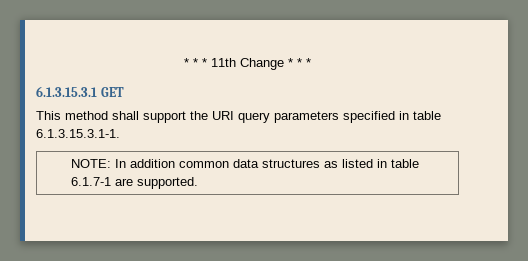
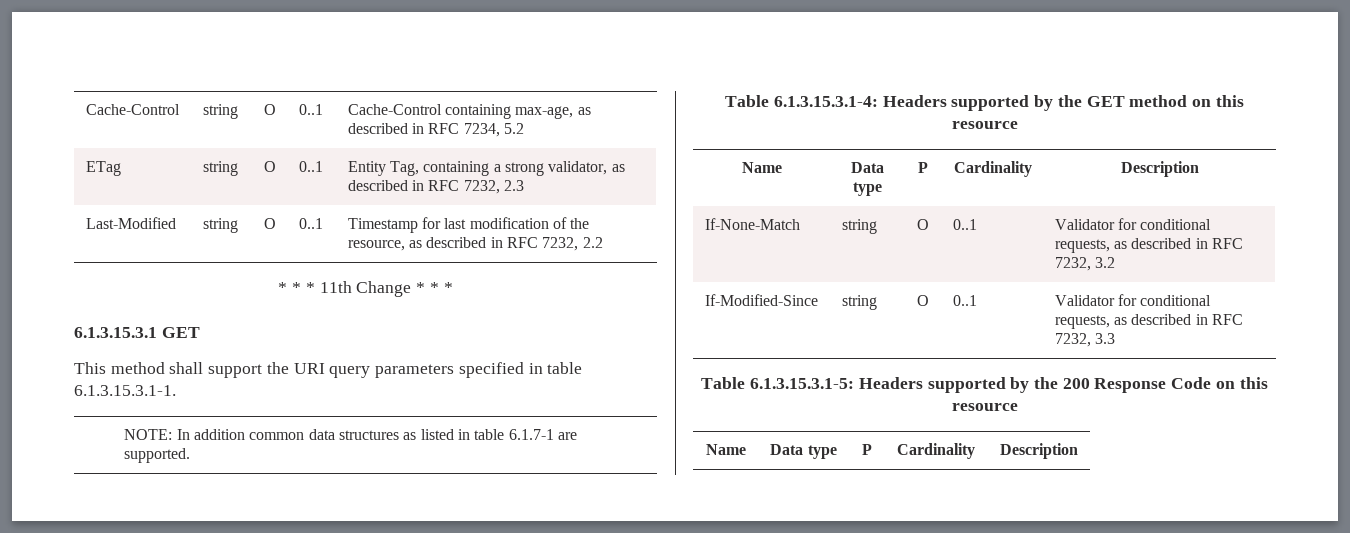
(184, 62) none -> [85,104,180,115] [202,104,238,119] [263,104,276,115] [298,104,323,115] [347,104,591,119] [347,123,525,137] [85,161,121,176] [202,161,238,176] [263,161,276,172] [298,161,323,172] [347,161,625,176] [347,180,525,194] [85,217,176,229] [202,218,238,233] [263,218,276,229] [298,218,323,229] [347,217,590,233] [347,237,603,251] Cache-Control | string | O | 0..1 | Cache-Control containing max-age, as described in RFC 7234, 5.2 // ETag | string | O | 0..1 | Entity Tag, containing a strong validator, as described in RFC 7232, 2.3 // Last-Modified | string | O | 0..1 | Timestamp for last modification of the resource, as described in RFC 7232, 2.2 //
(198, 183) none -> [725,95,1244,111] [951,121,1018,129] [742,162,782,173] [851,162,884,173] [853,182,882,196] [918,162,928,173] [953,161,1032,177] [1120,161,1199,177] [704,218,800,230] [841,219,877,234] [917,219,929,230] [952,219,977,230] [1054,218,1212,230] [1054,238,1244,253] [1054,257,1116,271] [704,294,818,306] [841,295,877,310] [917,295,929,306] [952,295,977,306] [1054,294,1212,306] [1054,314,1244,329] [1054,333,1116,347] [701,377,1268,393] [951,403,1018,411] [705,444,746,455] [770,444,837,459] [862,444,872,455] [897,443,975,459] [999,443,1078,459] // Table 6.1.3.15.3.1-4: Headers supported by the GET method on this resource // Name | Data type | P | Cardinality | Description // If-None-Match | string | O | 0..1 | Validator for conditional requests, as described in RFC 7232, 3.2 // If-Modified-Since | string | O | 0..1 | Validator for conditional requests, as described in RFC 7232, 3.3 // Table 6.1.3.15.3.1-5: Headers supported by the 200 Response Code on this resource // Name | Data type | P | Cardinality | Description

